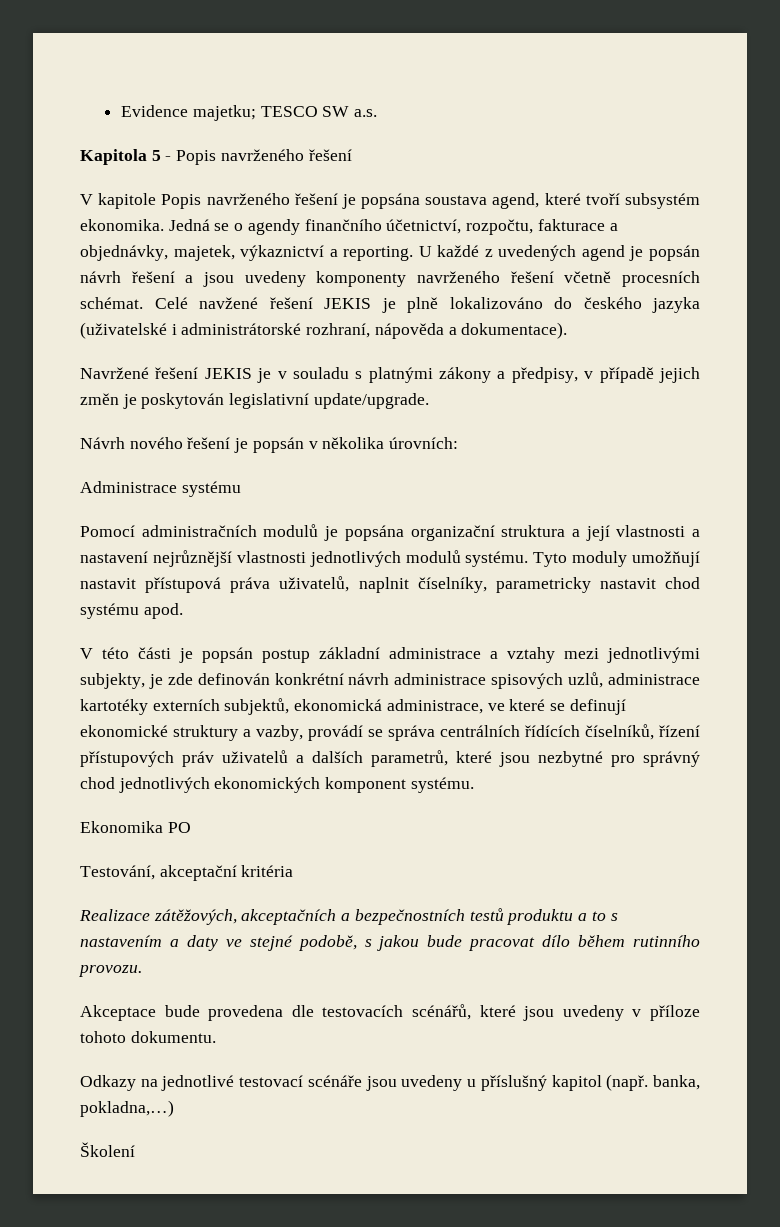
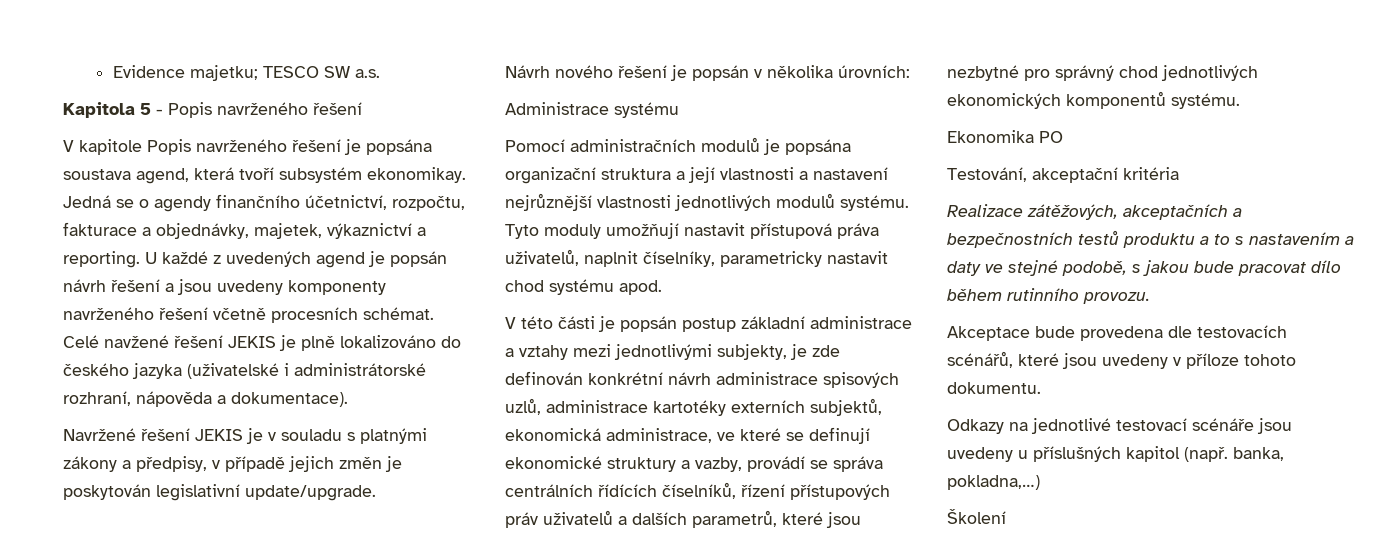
[544,193,581,205] které -> [194,167,234,180] která
[80,219,164,231] ekonomika. -> [367,167,466,183] ekonomikay.
[325,777,407,793] komponent -> [1066,91,1166,109] komponentů
[480,1075,547,1091] příslušný -> [1033,446,1121,462] příslušných

